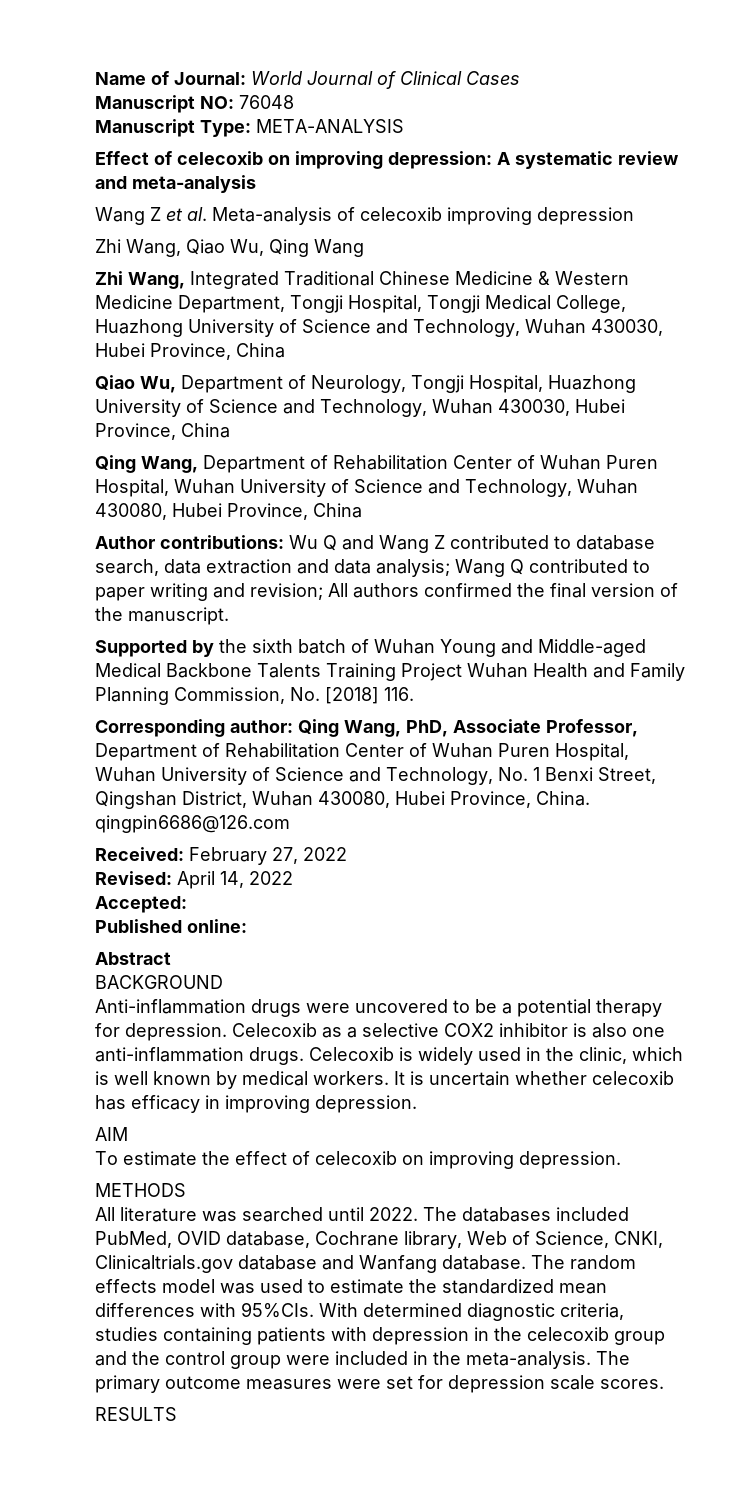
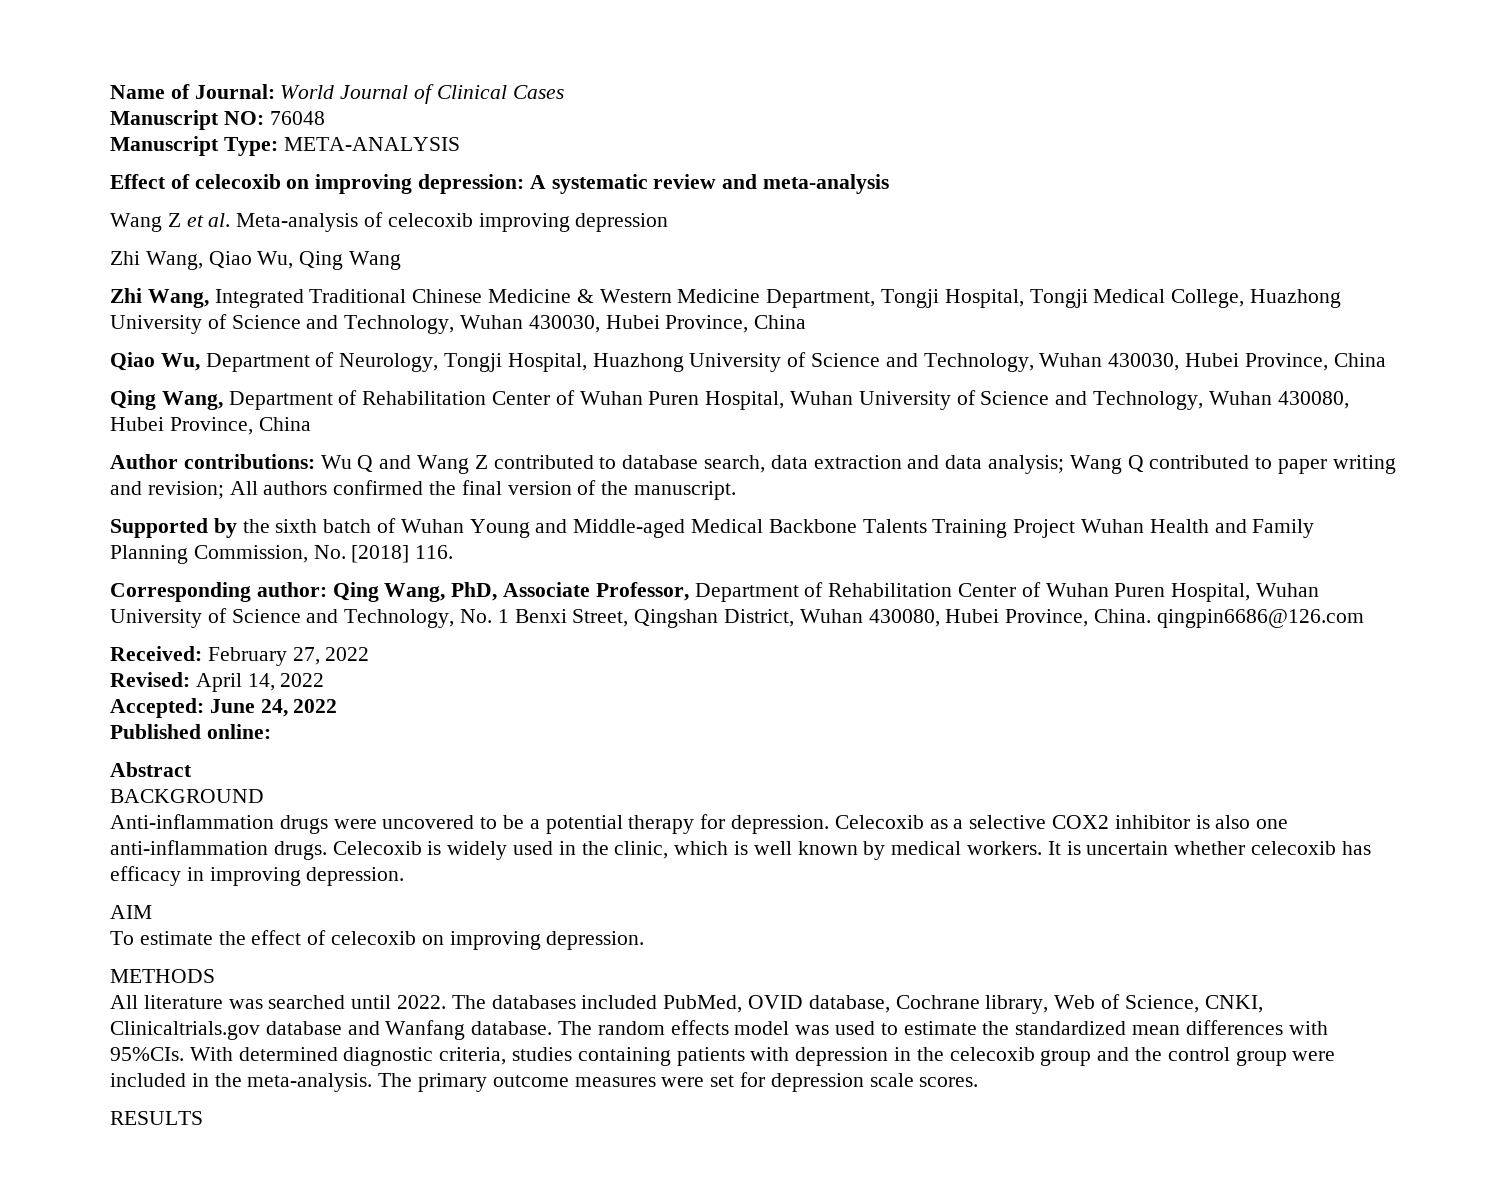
(187, 904) none -> [209,699,338,717] June 24, 2022

